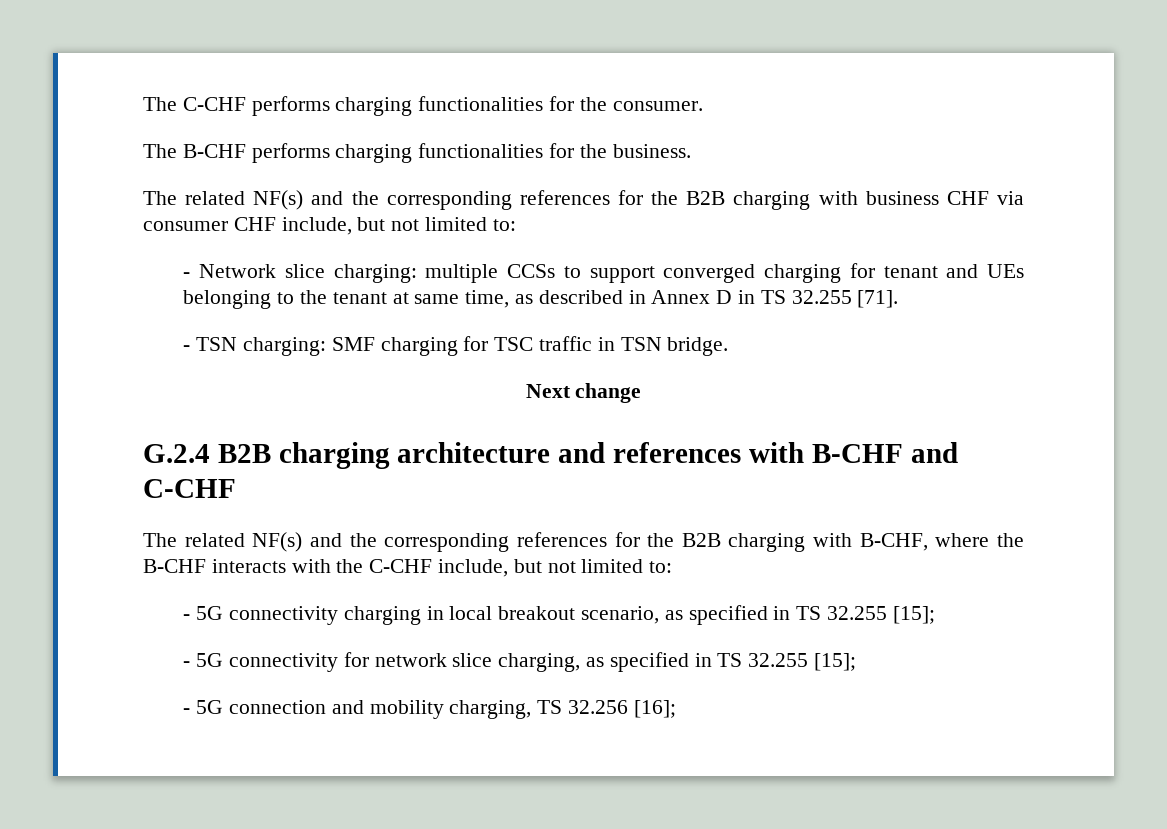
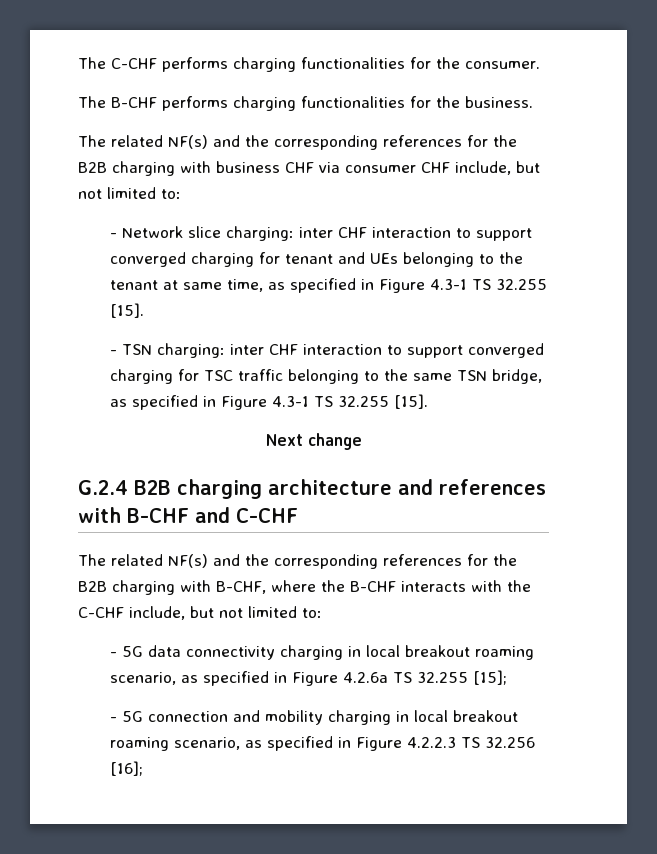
[425,264,556,283] multiple CCSs -> [298,227,451,238] inter CHF interaction
[538,290,899,308] described in Annex D in TS 32.255 [71]. -> [289,278,547,293] [109,303,144,318] specified in Figure 4.3-1 TS 32.255 [15].
[331,336,729,356] SMF charging for TSC traffic in TSN bridge. -> [229,343,544,358] [109,369,542,384] [109,394,428,410] inter CHF interaction to support converged charging for TSC traffic belonging to the same TSN bridge, as specified in Figure 4.3-1 TS 32.255 [15].
(224, 613) none -> [147,645,181,657] data
[581,605,935,625] [183,652,712,672] scenario, as specified in TS 32.255 [15]; // - 5G connectivity for network slice charging, as specified in -> [474,646,534,660] [109,671,388,686] roaming scenario, as specified in Figure 4.2.6a
[449,700,532,719] charging, -> [327,710,518,725] [109,736,456,751] charging in local breakout roaming scenario, as specified in Figure 4.2.2.3

